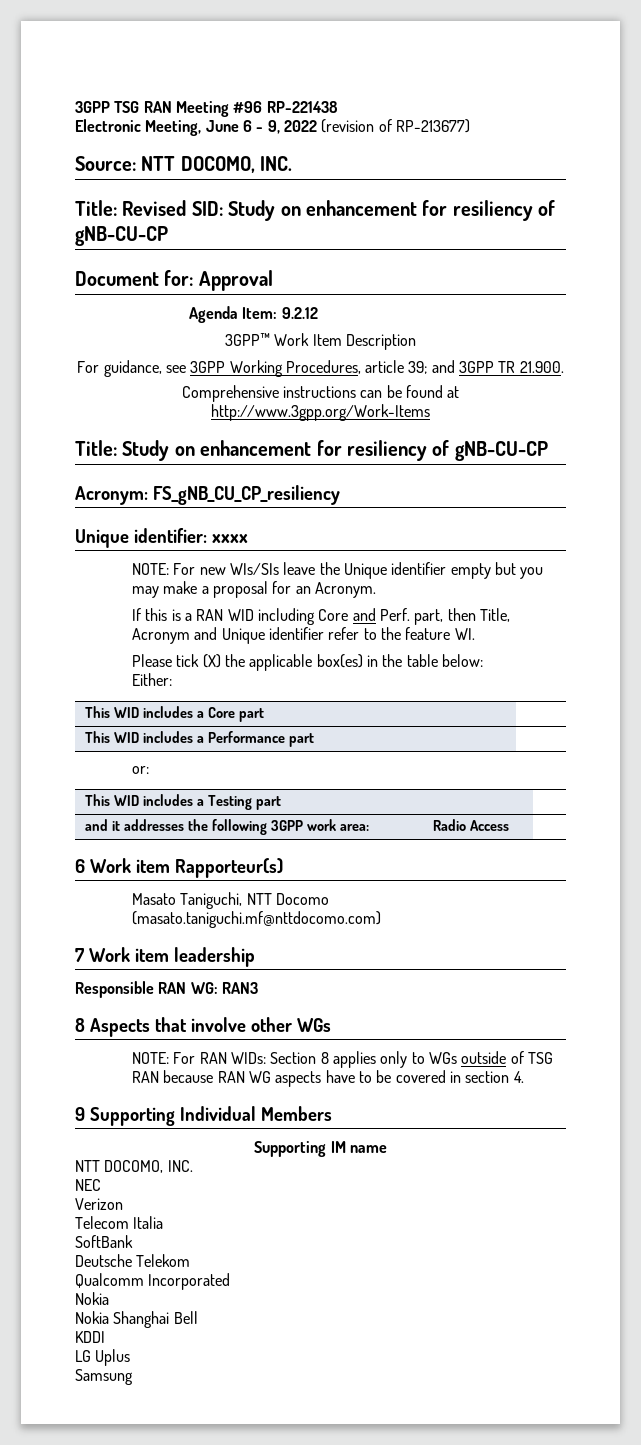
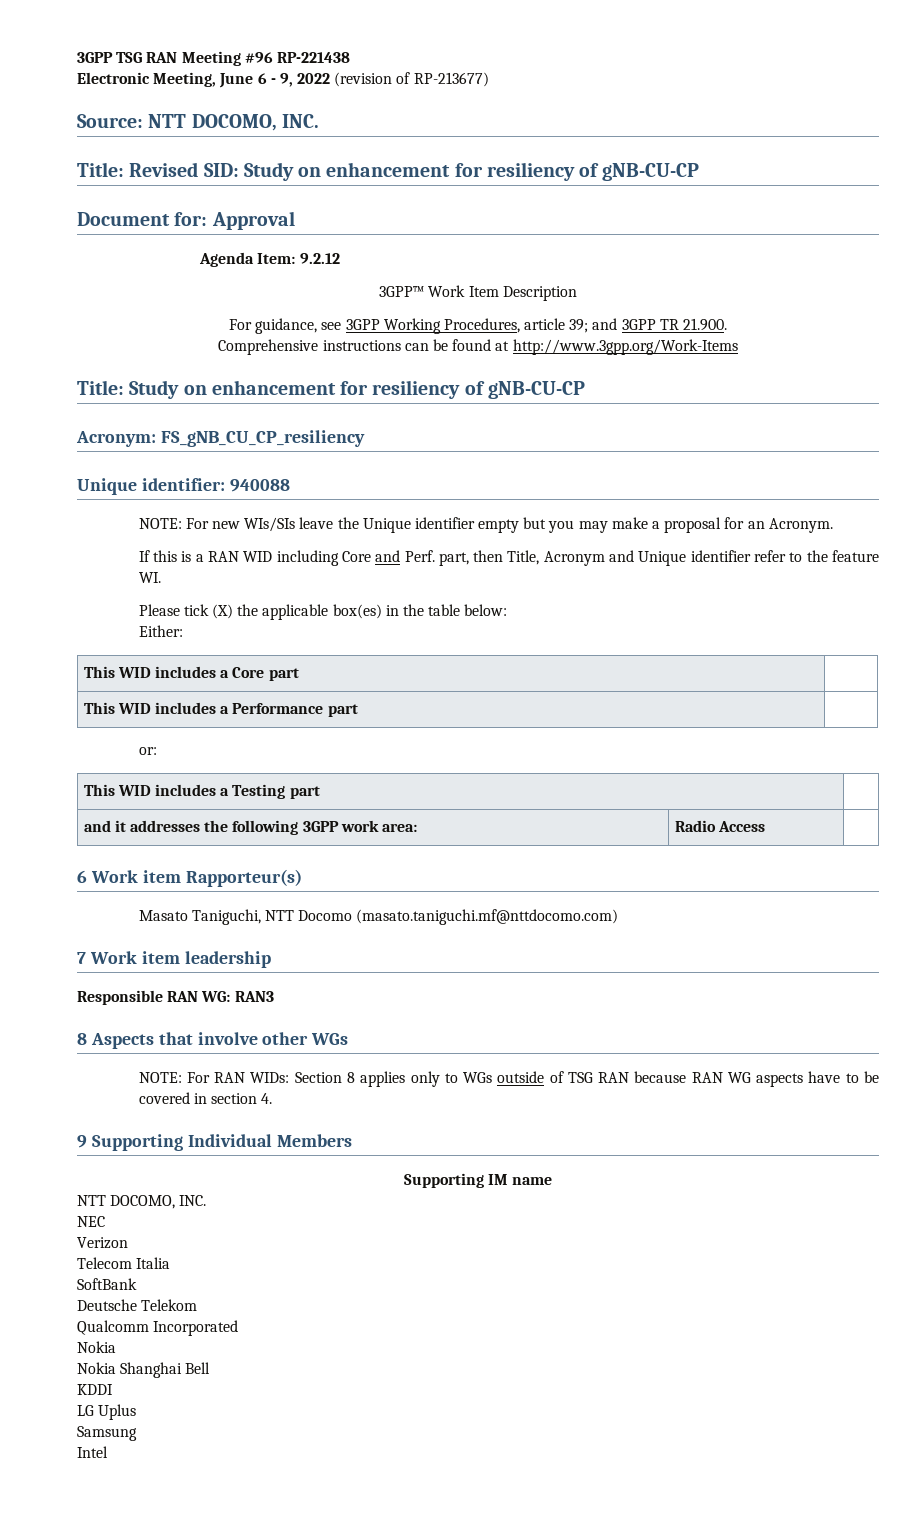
[211,534,248,543] xxxx -> [229,479,290,492] 940088
(133, 1377) none -> [77,1446,108,1458] // Intel

